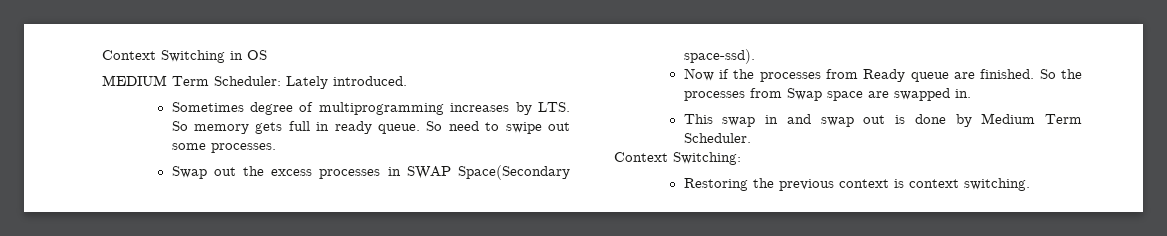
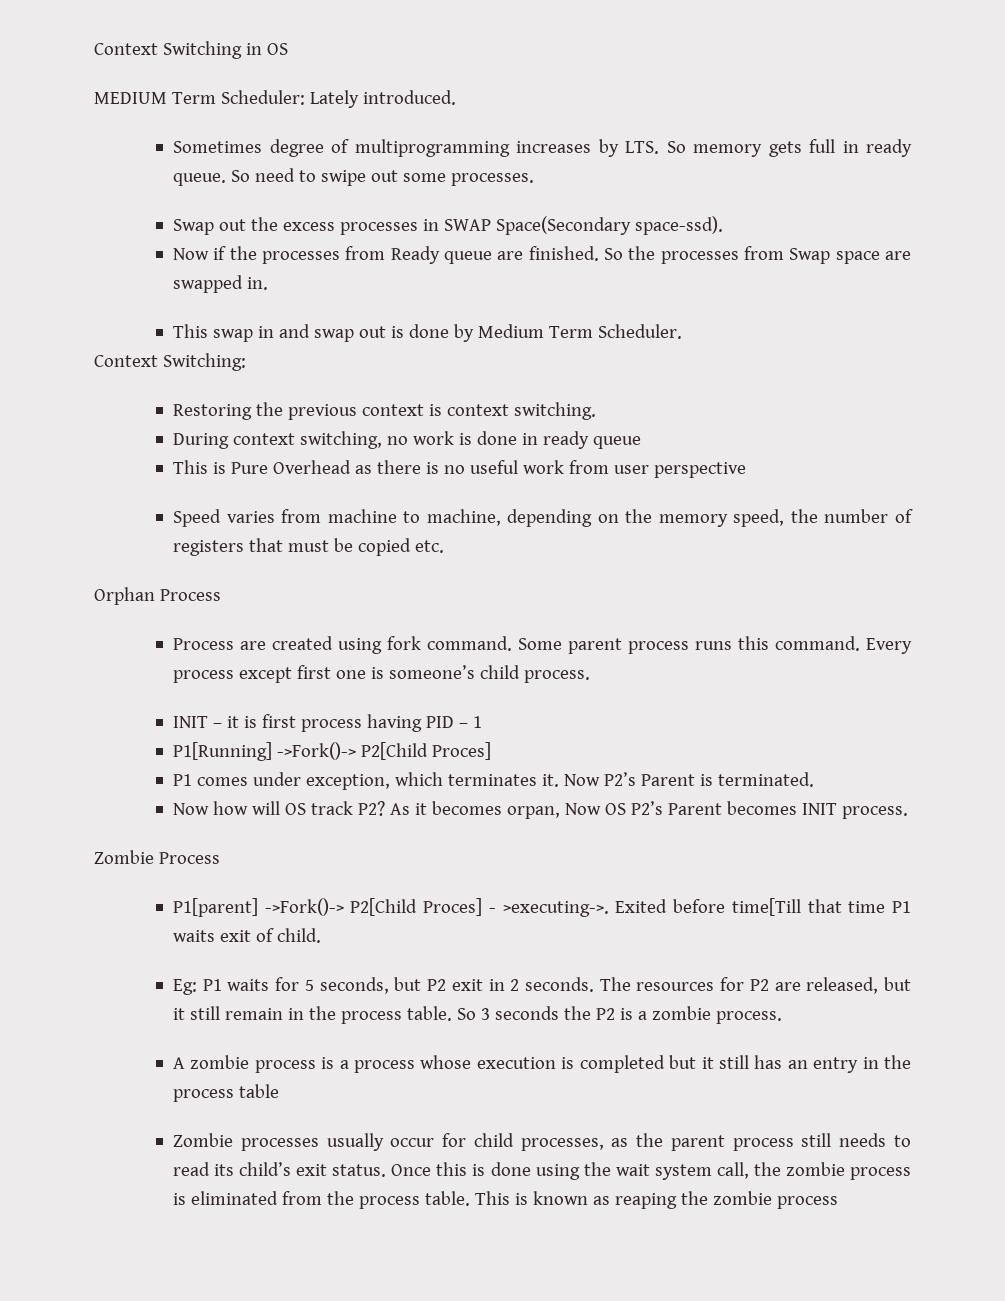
(1030, 184) none -> [173,431,641,449] [173,460,746,478] [173,509,913,527] [173,538,444,556] [94,587,221,605] [173,636,912,654] [173,665,590,683] [173,714,482,732] [173,742,492,761] [173,772,814,790] [173,801,908,819] [94,850,220,864] [173,898,911,917] [173,928,322,943] [173,977,911,995] [173,1006,782,1024] [173,1055,911,1073] [173,1084,280,1102] [173,1133,912,1151] [173,1162,911,1180] [173,1191,838,1209] // During context switching, no work is done in ready queue // This is Pure Overhead as there is no useful work from user perspective // Speed varies from machine to machine, depending on the memory speed, the number of registers that must be copied etc. // Orphan Process // Process are created using fork command. Some parent process runs this command. Every process except first one is someone’s child process. // INIT – it is first process having PID – 1 // P1[Running] ->Fork()-> P2[Child Proces] // P1 comes under exception, which terminates it. Now P2’s Parent is terminated. // Now how will OS track P2? As it becomes orpan, Now OS P2’s Parent becomes INIT process. // Zombie Process // P1[parent] ->Fork()-> P2[Child Proces] - >executing->. Exited before time[Till that time P1 waits exit of child. // Eg: P1 waits for 5 seconds, but P2 exit in 2 seconds. The resources for P2 are released, but it still remain in the process table. So 3 seconds the P2 is a zombie process. // A zombie process is a process whose execution is completed but it still has an entry in the process table // Zombie processes usually occur for child processes, as the parent process still needs to read its child’s exit status. Once this is done using the wait system call, the zombie process is eliminated from the process table. This is known as reaping the zombie process

